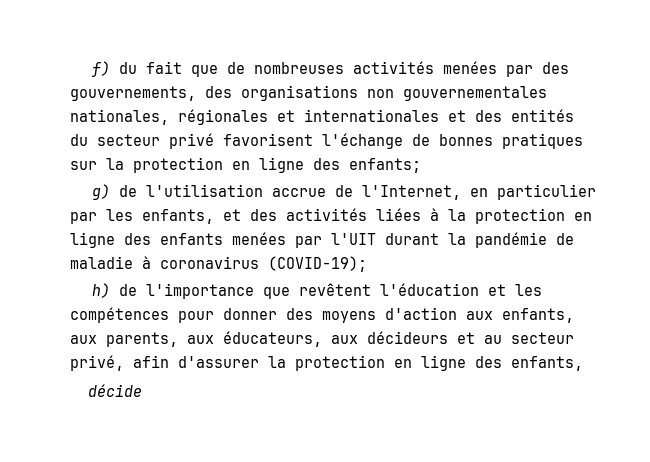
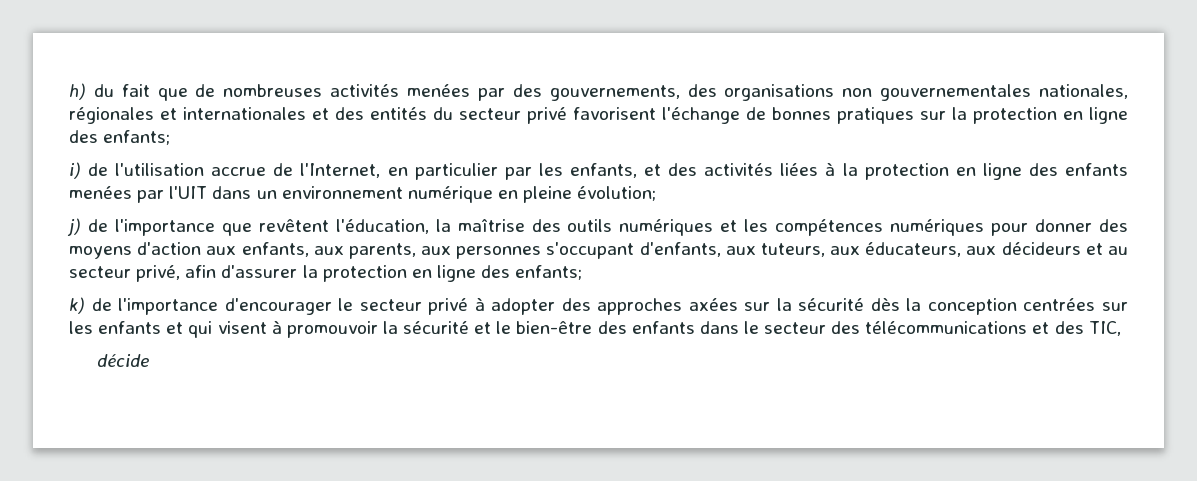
[92,61,111,77] f) -> [69,83,86,100] h)
[92,184,111,200] g) -> [69,162,81,179] i)
[385,232,574,248] [70,256,367,272] [92,283,480,299] durant la pandémie de maladie à coronavirus (COVID-19); // h) de l'importance que revêtent l'éducation -> [212,186,657,203] [67,218,714,236] dans un environnement numérique en pleine évolution; // j) de l'importance que revêtent l'éducation, la maîtrise des outils numériques
(169, 315) none -> [890,219,985,236] numériques
(214, 339) none -> [456,242,861,259] personnes s'occupant d'enfants, aux tuteurs, aux
[511,356,583,371] enfants, -> [515,265,583,280] [69,297,1128,315] [69,320,1121,338] enfants; // k) de l'importance d'encourager le secteur privé à adopter des approches axées sur la sécurité dès la conception centrées sur les enfants et qui visent à promouvoir la sécurité et le bien-être des enfants dans le secteur des télécommunications et des TIC,

